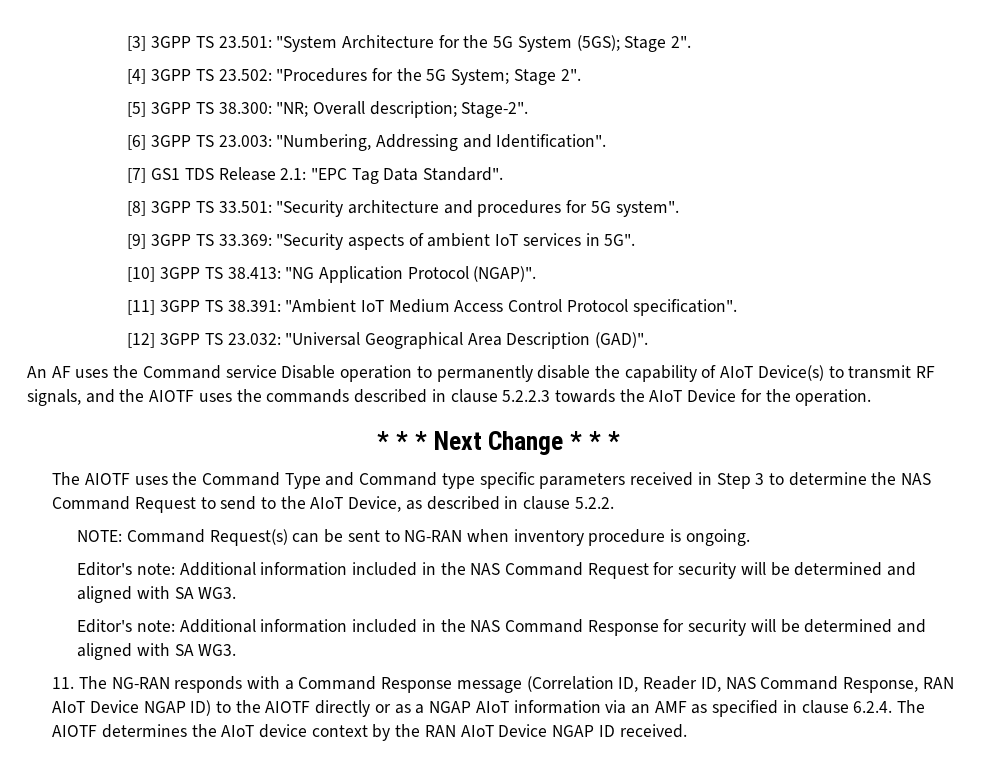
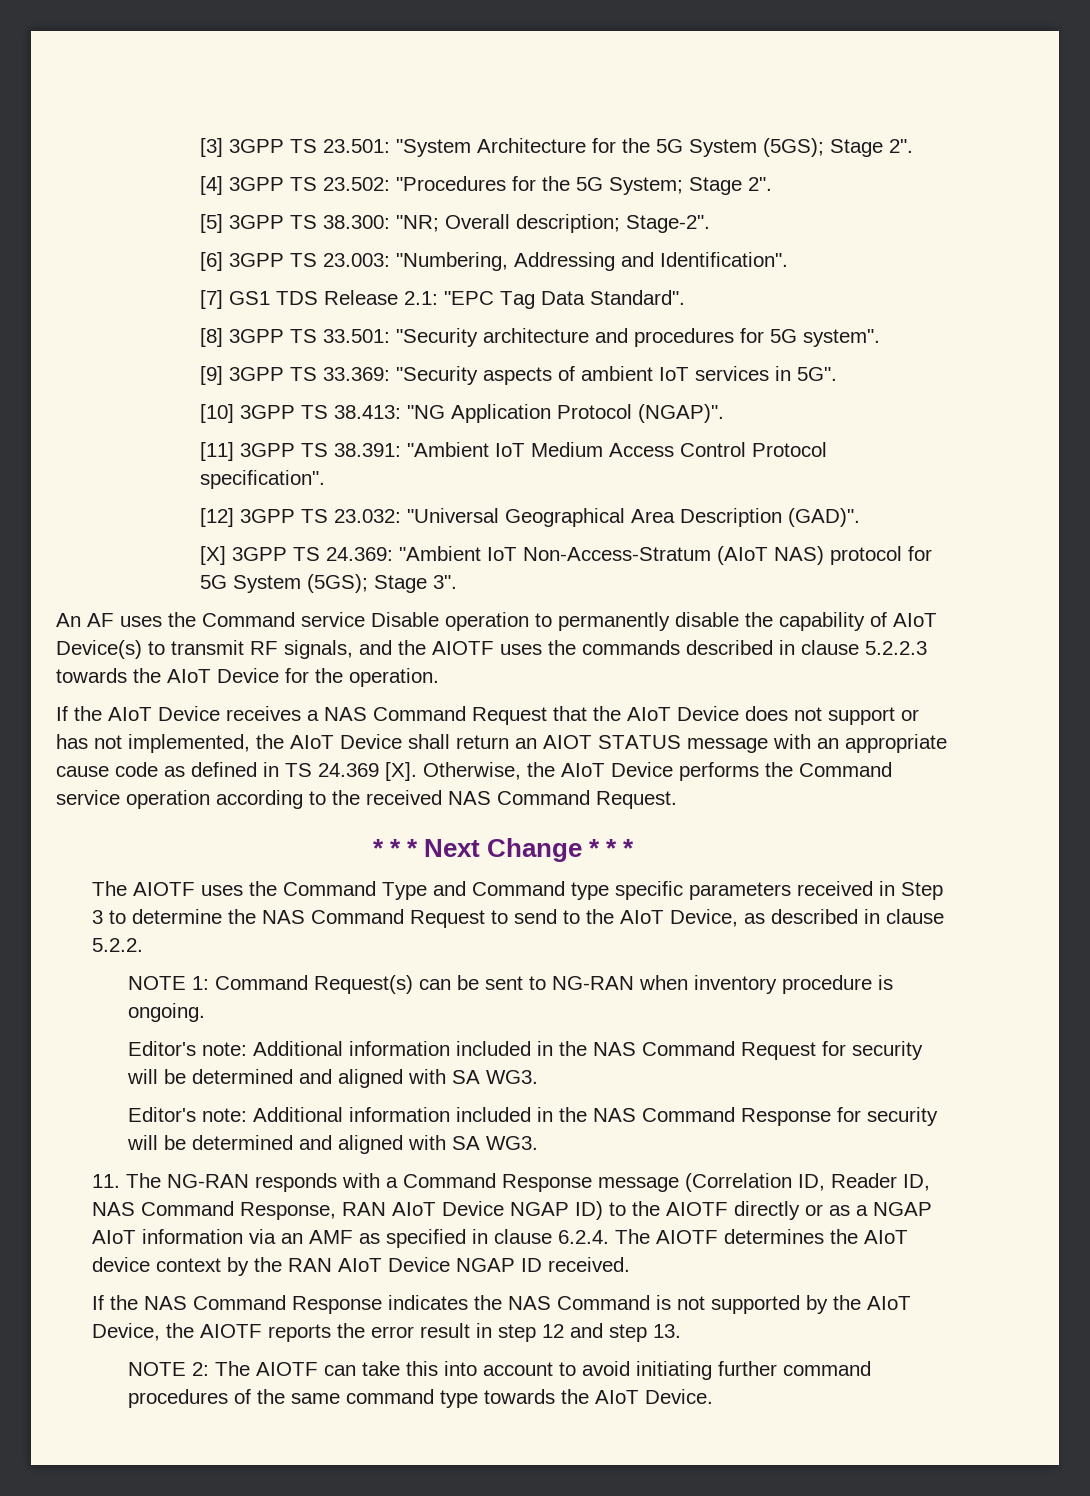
(649, 340) none -> [200,546,933,565] [200,574,458,593] // [X] 3GPP TS 24.369: "Ambient IoT Non-Access-Stratum (AIoT NAS) protocol for 5G System (5GS); Stage 3".
(872, 397) none -> [56,706,919,725] [56,734,947,753] [56,762,892,781] [56,790,677,809] // If the AIoT Device receives a NAS Command Request that the AIoT Device does not support or has not implemented, the AIoT Device shall return an AIOT STATUS message with an appropriate cause code as defined in TS 24.369 [X]. Otherwise, the AIoT Device performs the Command service operation according to the received NAS Command Request.
[77,530,123,542] NOTE: -> [128,976,210,990] NOTE 1:
(687, 731) none -> [92,1295,912,1314] [92,1323,682,1342] [128,1361,872,1380] [128,1389,714,1408] // If the NAS Command Response indicates the NAS Command is not supported by the AIoT Device, the AIOTF reports the error result in step 12 and step 13. // NOTE 2: The AIOTF can take this into account to avoid initiating further command procedures of the same command type towards the AIoT Device.

